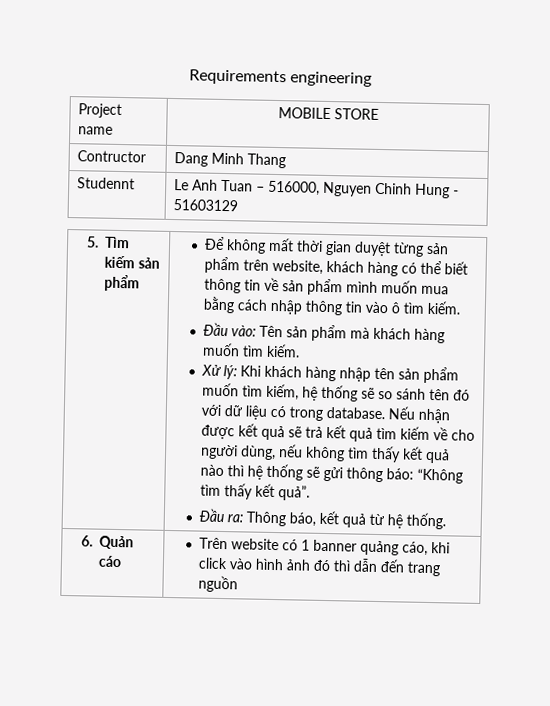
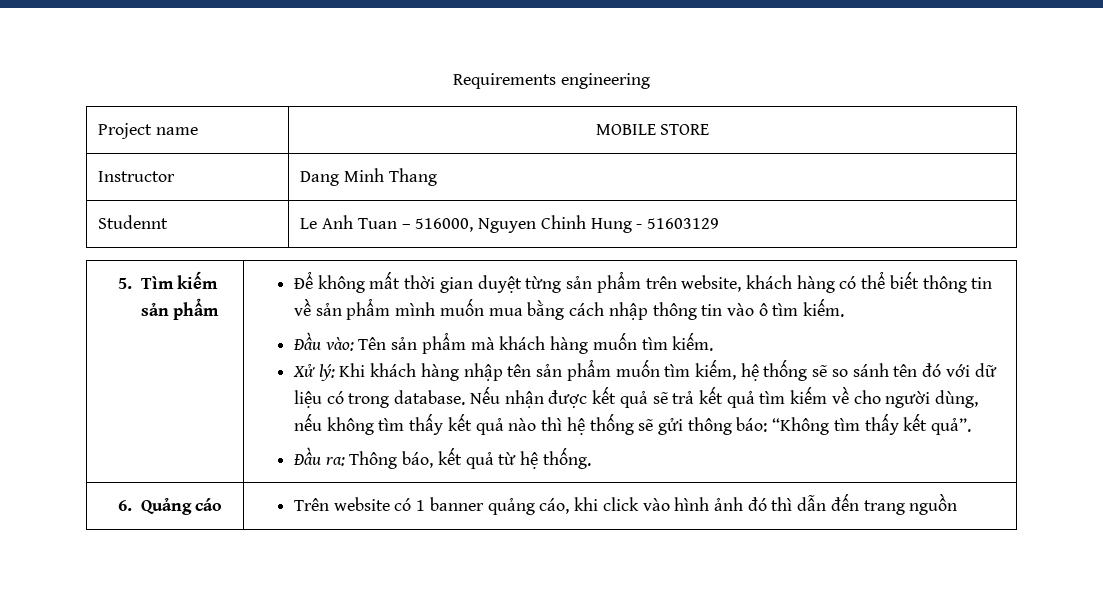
[76,150,146,163] Contructor -> [98,171,176,182] Instructor
[99,535,135,550] Quản -> [140,498,192,515] Quảng

